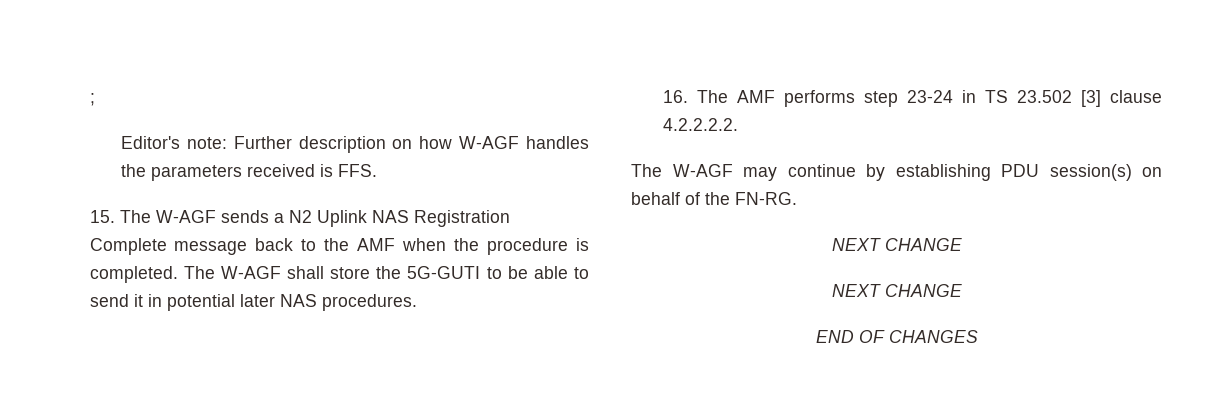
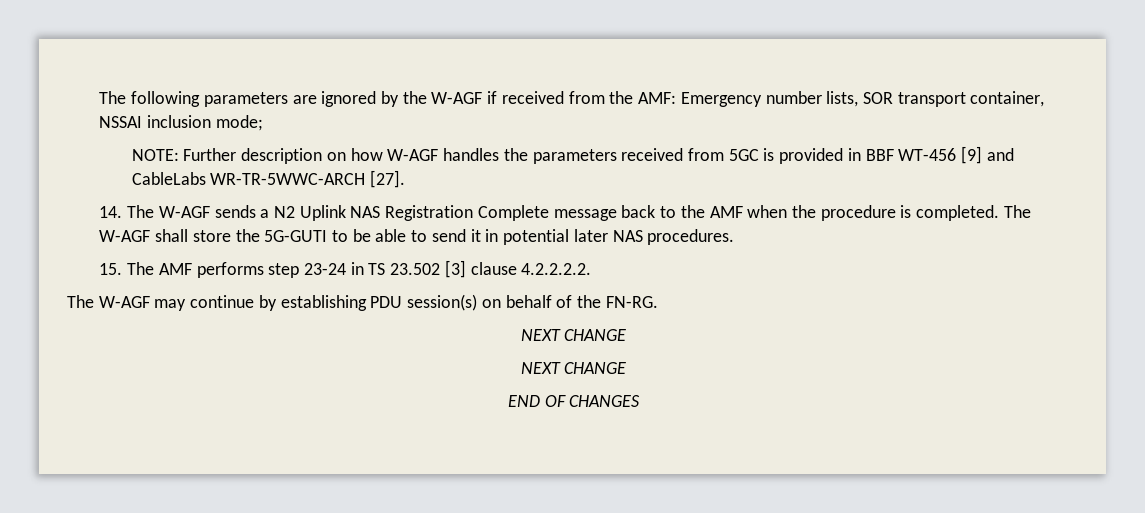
[89,93,95,106] [121,136,227,149] ; // Editor's note: -> [99,91,1045,107] [99,115,263,131] [131,149,179,161] The following parameters are ignored by the W-AGF if received from the AMF: Emergency number lists, SOR transport container, NSSAI inclusion mode; // NOTE:
[320,164,378,177] [89,210,115,223] is FFS. // 15. -> [687,146,1014,164] [131,170,406,188] [99,206,123,218] from 5GC is provided in BBF WT-456 [9] and CableLabs WR-TR-5WWC-ARCH [27]. // 14.
[662,90,688,103] 16. -> [99,263,123,275] 15.

